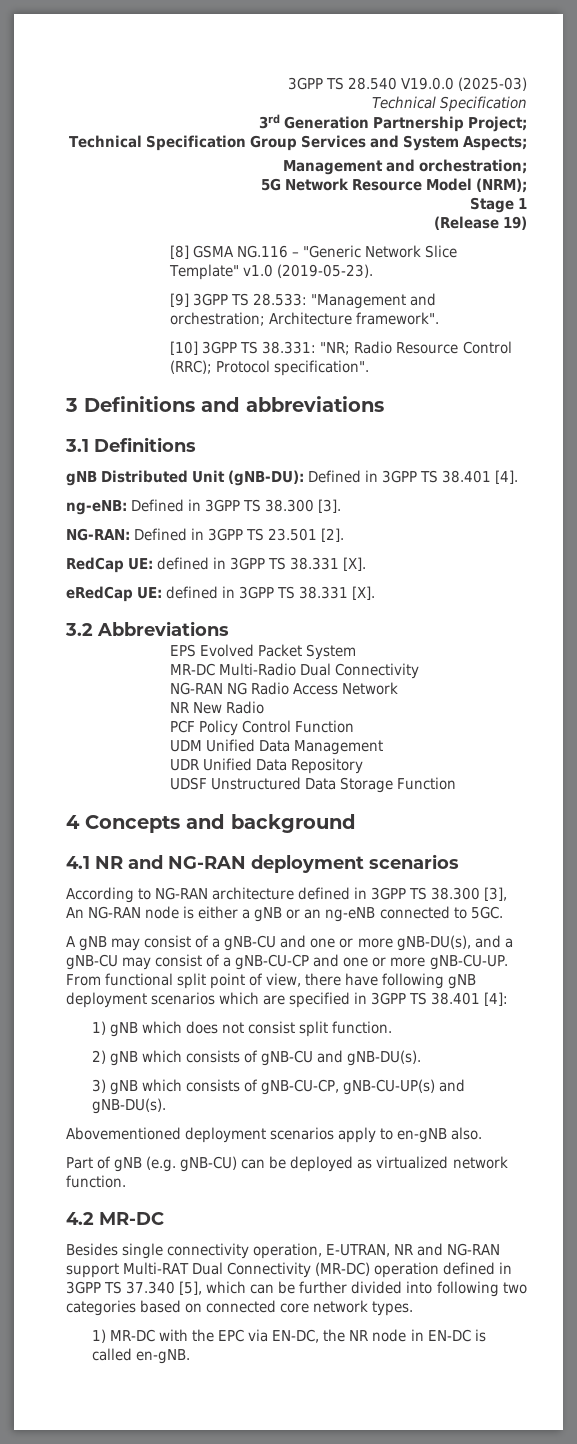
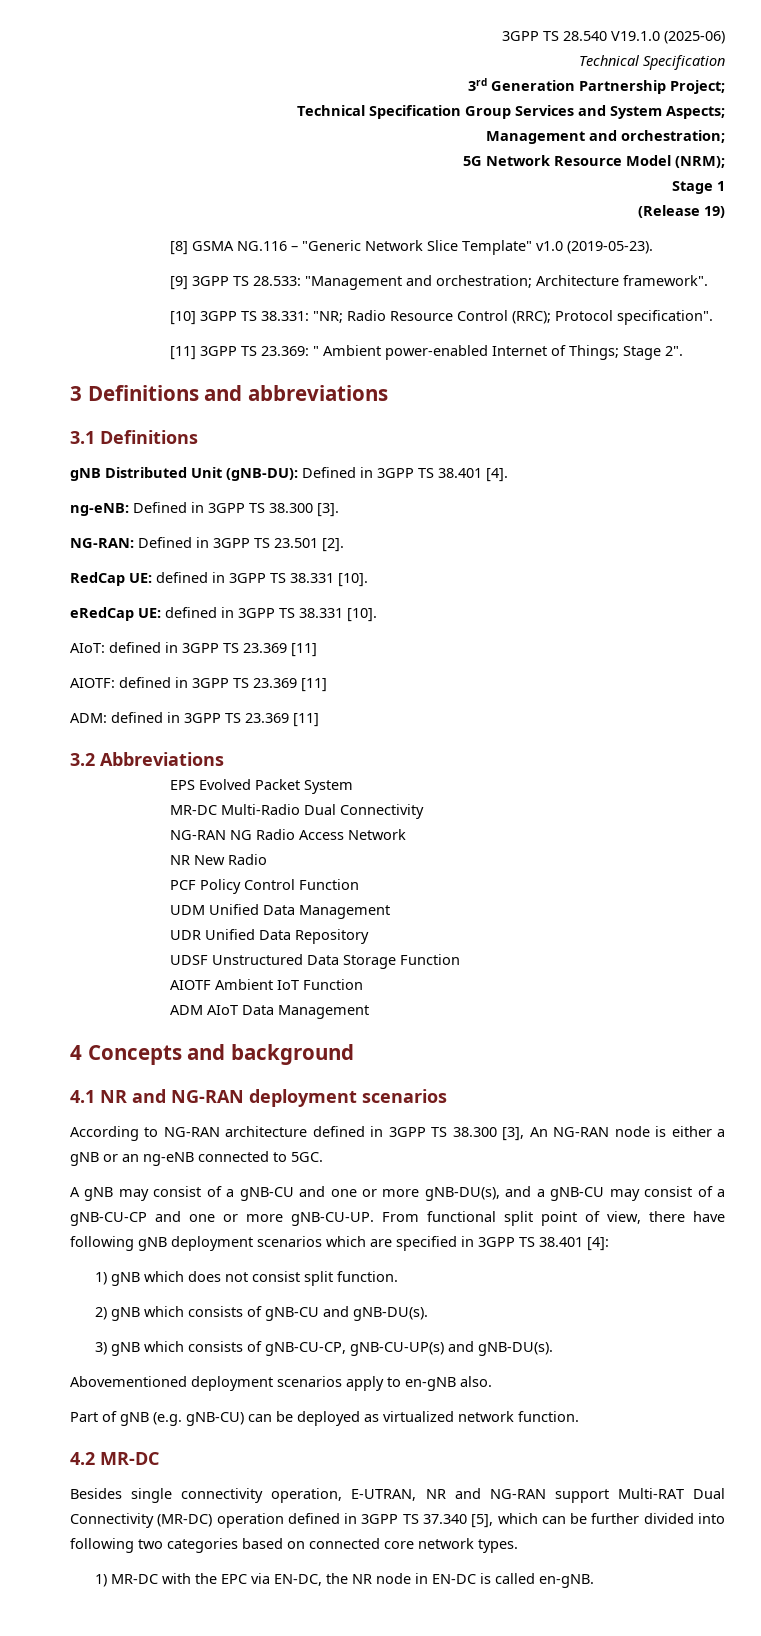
[400,77,527,91] V19.0.0 (2025-03) -> [611,31,725,44] V19.1.0 (2025-06)
(370, 368) none -> [169,345,683,360] // [11] 3GPP TS 23.369: " Ambient power-enabled Internet of Things; Stage 2".
[343,557,367,571] [X]. -> [338,573,368,587] [10].
[352,586,376,600] [X]. -> [347,608,377,622] [70,642,317,657] [70,677,327,692] [70,712,319,727] [10]. // AIoT: defined in 3GPP TS 23.369 [11] // AIOTF: defined in 3GPP TS 23.369 [11] // ADM: defined in 3GPP TS 23.369 [11]
(457, 783) none -> [169,979,363,990] [169,1005,369,1019] // AIOTF Ambient IoT Function // ADM AIoT Data Management

